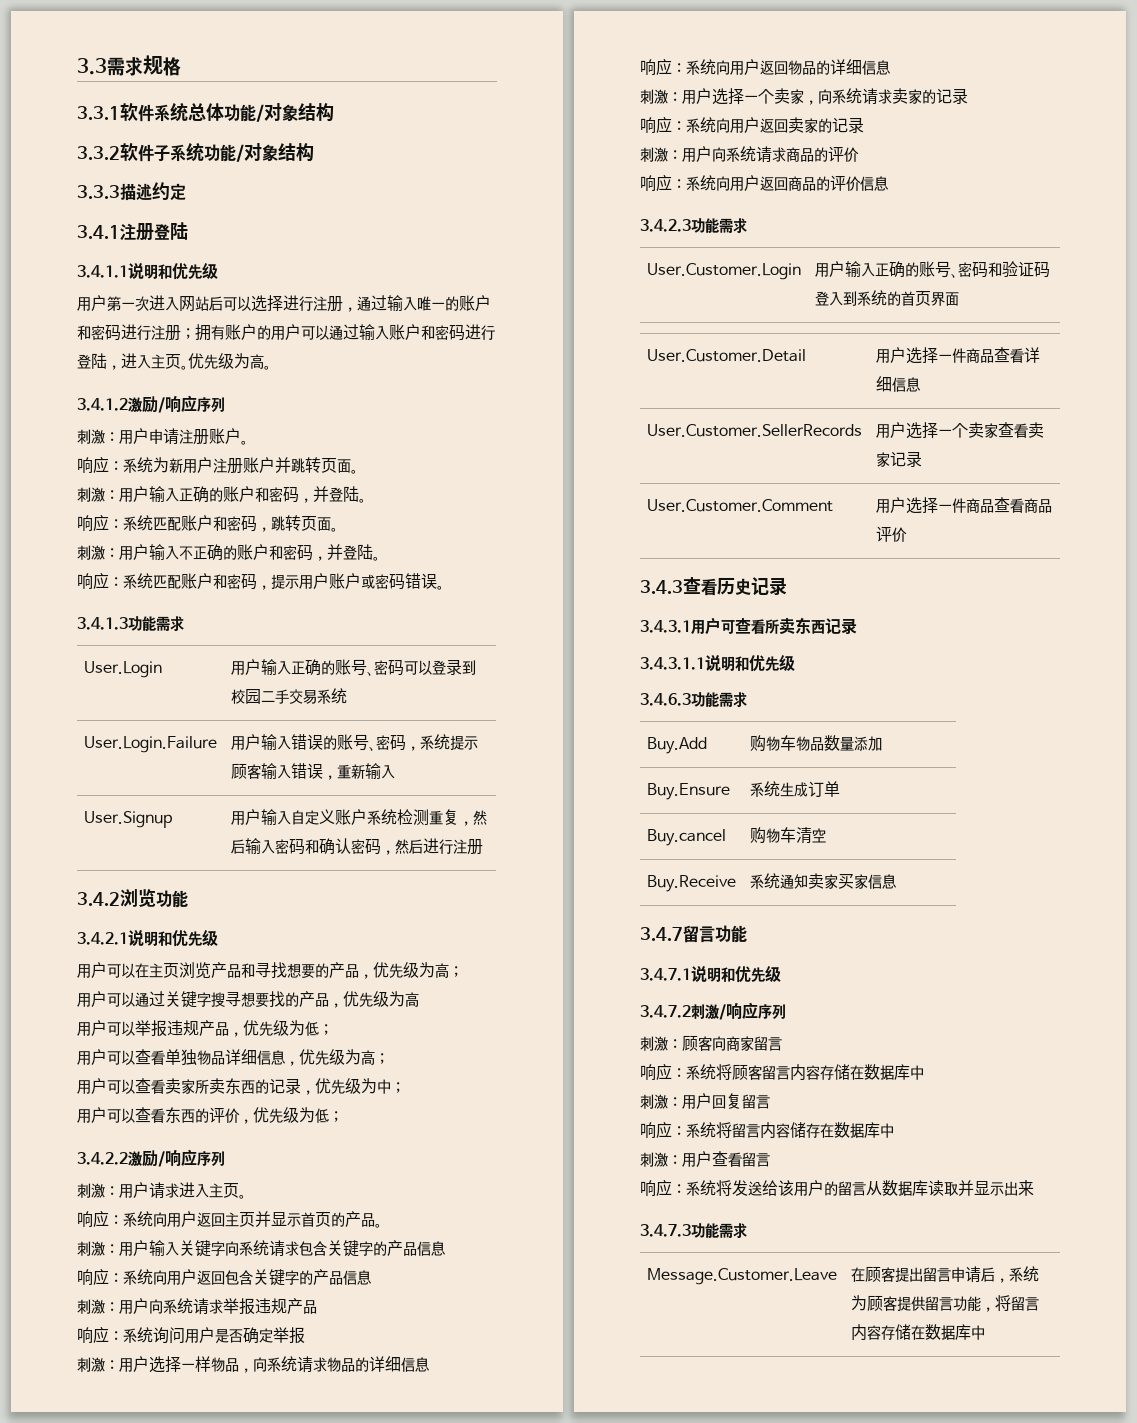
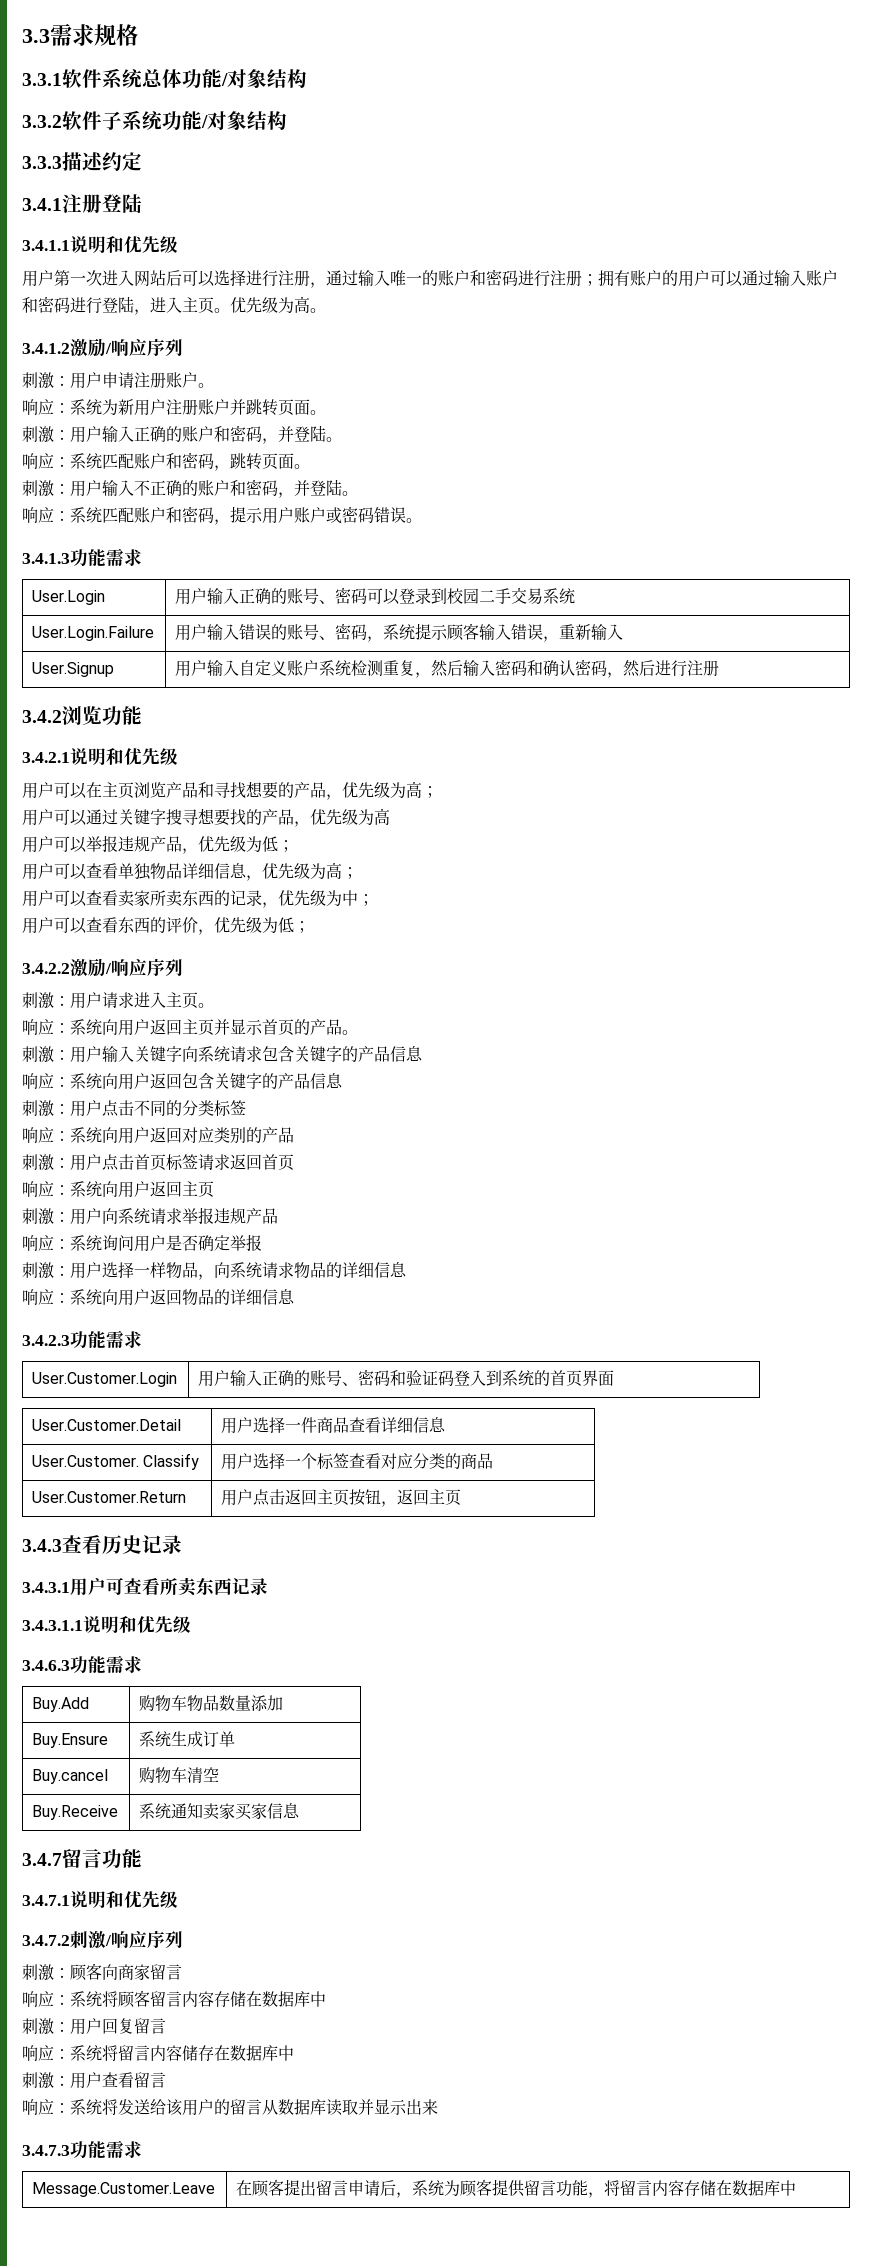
(372, 1277) none -> [22,1100,246,1117] [22,1127,294,1144] [22,1154,294,1171] [22,1181,214,1198] // 刺激：用户点击不同的分类标签 // 响应：系统向用户返回对应类别的产品 // 刺激：用户点击首页标签请求返回首页 // 响应：系统向用户返回主页
[640,88,968,105] [640,116,864,134] [640,146,859,163] [640,174,889,192] // 刺激：用户选择一个卖家，向系统请求卖家的记录 // 响应：系统向用户返回卖家的记录 // 刺激：用户向系统请求商品的评价 // 响应：系统向用户返回商品的评价信息 -> (295, 1296) none
[646,424,862,437] [875,422,1044,439] [875,451,922,467] [646,499,833,512] [875,497,1052,514] [875,526,907,542] User.Customer.SellerRecords | 用户选择一个卖家查看卖家记录 // User.Customer.Comment | 用户选择一件商品查看商品评价 -> [32,1453,200,1470] [221,1453,494,1470] [32,1491,187,1503] [221,1489,462,1507] User.Customer. Classify | 用户选择一个标签查看对应分类的商品 // User.Customer.Return | 用户点击返回主页按钮，返回主页

